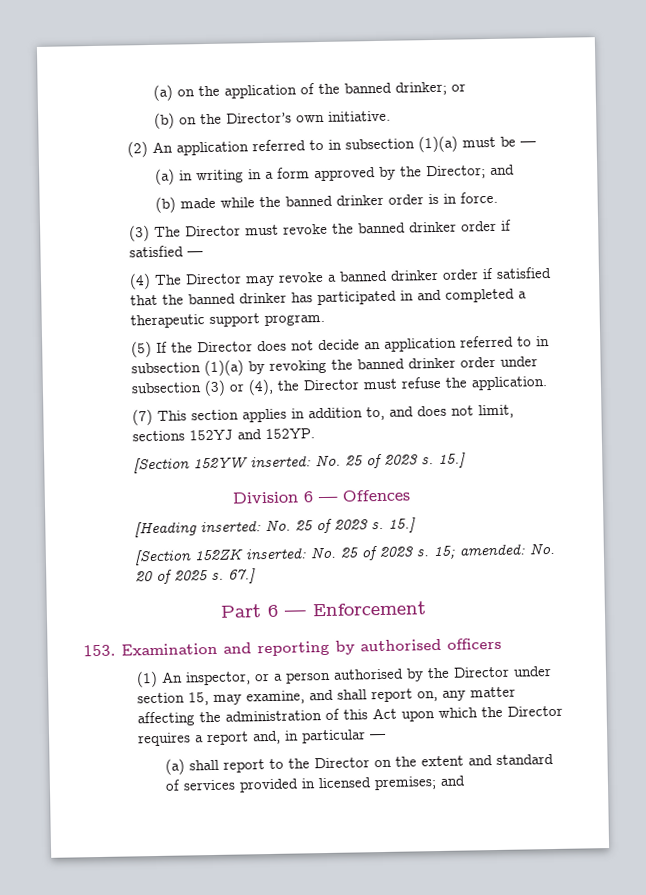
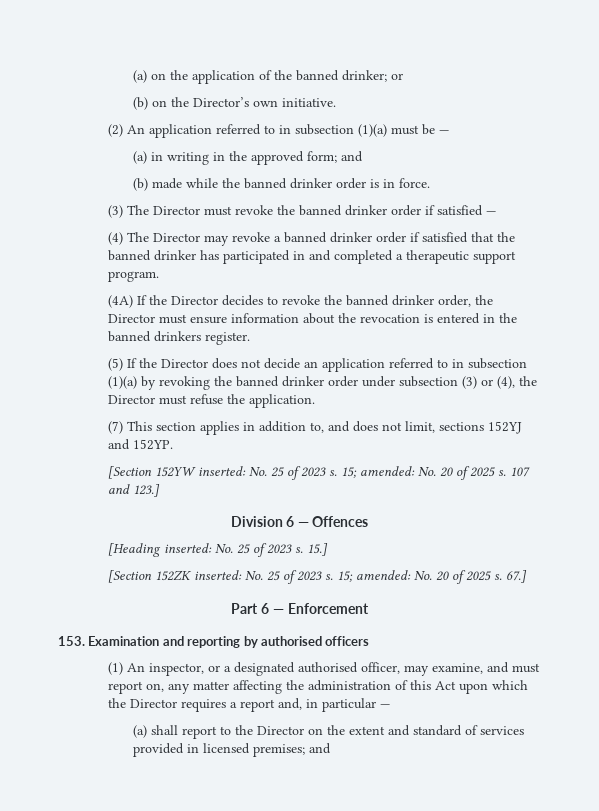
[264,165,486,182] a form approved by the Director; -> [229,151,338,165] the approved form;
(326, 320) none -> [108,295,494,308] [108,313,518,324] [108,331,251,345] // (4A) If the Director decides to revoke the banned drinker order, the Director must ensure information about the revocation is entered in the banned drinkers register.
[438,452,467,468] 15.] -> [341,466,531,480] [108,484,161,497] 15; amended: No. 20 of 2025 s. 107 and 123.]
[285,665,553,684] [137,692,210,706] person authorised by the Director under section 15, -> [234,662,401,676] designated authorised officer,
[337,689,368,700] shall -> [512,663,541,673] must

